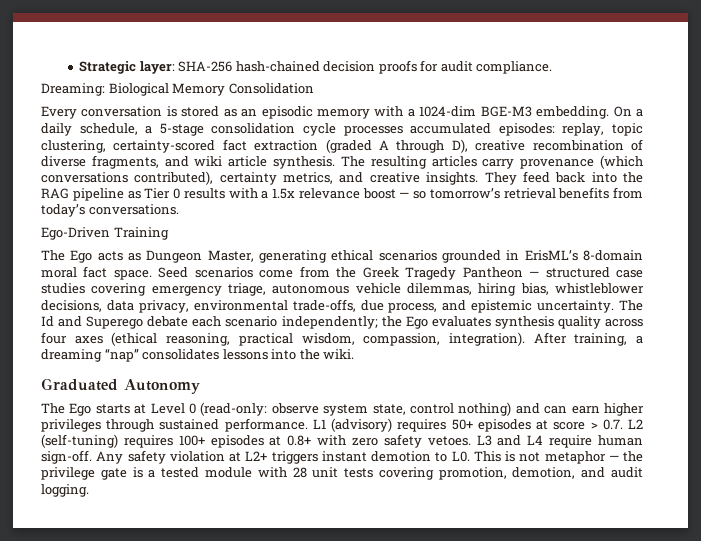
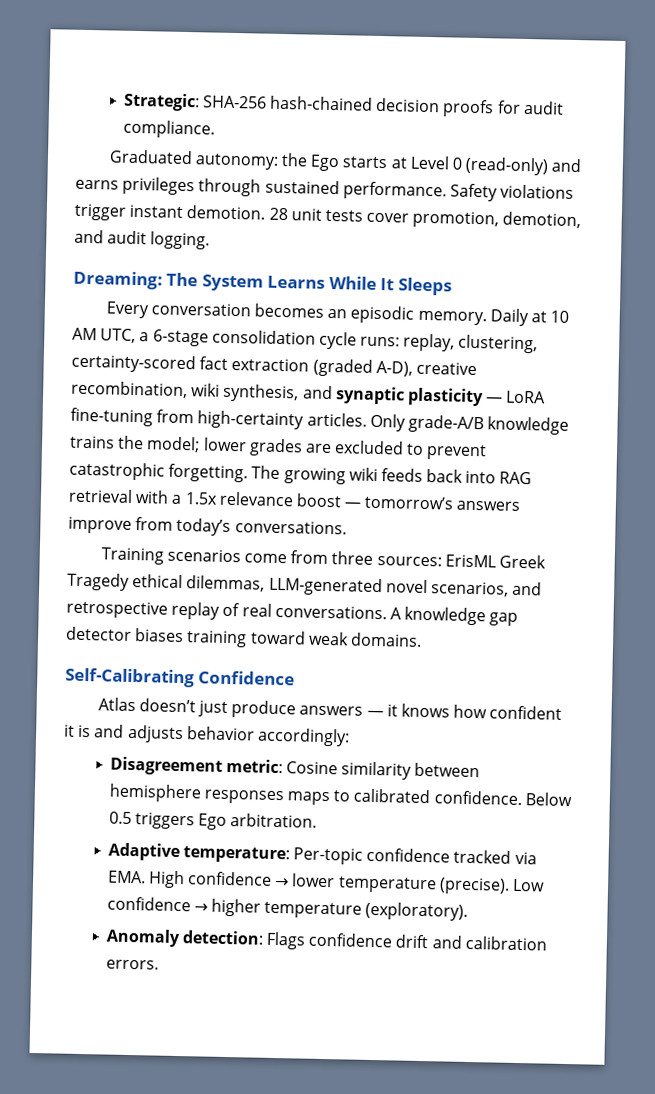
[79,61,175,74] Strategic layer: -> [122,92,200,112] Strategic:
[41,83,314,96] [41,106,644,119] [41,123,644,136] Dreaming: Biological Memory Consolidation // Every conversation is stored as an episodic memory with a 1024-dim BGE-M3 embedding. On a daily schedule, a 5-stage consolidation cycle processes accumulated episodes: replay, topic -> [108,149,583,176] [75,176,575,202] [74,203,582,229] [74,229,211,250] [73,270,452,296] [105,301,570,327] [72,327,456,352] Graduated autonomy: the Ego starts at Level 0 (read-only) and earns privileges through sustained performance. Safety violations trigger instant demotion. 28 unit tests cover promotion, demotion, and audit logging. // Dreaming: The System Learns While It Sleeps // Every conversation becomes an episodic memory. Daily at 10 AM UTC, a 6-stage consolidation cycle runs: replay,
[379,139,643,153] [41,155,643,169] [41,171,644,185] [41,188,225,201] A through D), creative recombination of diverse fragments, and wiki article synthesis. The resulting articles carry provenance (which conversations contributed), certainty metrics, and creative insights. They feed back into the RAG pipeline as Tier 0 results -> [375,360,477,377] [71,380,547,407] [70,407,570,435] [69,435,488,461] [69,461,533,485] [68,488,133,503] A-D), creative recombination, wiki synthesis, and synaptic plasticity — LoRA fine-tuning from high-certainty articles. Only grade-A/B knowledge trains the model; lower grades are excluded to prevent catastrophic forgetting. The growing wiki feeds back into RAG retrieval
[413,187,610,199] so tomorrow’s retrieval benefits -> [364,495,521,511] [68,516,132,534] tomorrow’s answers improve
[41,227,110,240] Ego-Driven -> (347, 527) none
[41,250,643,263] [41,266,643,280] [41,283,644,296] [41,299,643,313] [41,316,643,329] [41,332,643,346] [41,348,355,362] [41,378,200,394] [41,402,644,416] [41,418,644,432] [41,434,643,448] [41,450,643,464] [41,467,643,480] [41,484,89,497] // The Ego acts as Dungeon Master, generating ethical scenarios grounded in ErisML’s 8-domain moral fact space. Seed scenarios come from the Greek Tragedy Pantheon — structured case studies covering emergency triage, autonomous vehicle dilemmas, hiring bias, whistleblower decisions, data privacy, environmental trade-offs, due process, and epistemic uncertainty. The Id and Superego debate each scenario independently; the Ego evaluates synthesis quality across four axes (ethical reasoning, practical wisdom, compassion, integration). After training, a dreaming “nap” consolidates lessons into the wiki. // Graduated Autonomy // The Ego starts at Level 0 (read-only: observe system state, control nothing) and can earn higher privileges through sustained performance. L1 (advisory) requires 50+ episodes at score > 0.7. L2 (self-tuning) requires 100+ episodes at 0.8+ with zero safety vetoes. L3 and L4 require human sign-off. Any safety violation at L2+ triggers instant demotion to L0. This is not metaphor — the privilege gate is a tested module with 28 unit tests covering promotion, demotion, and audit logging. -> [166,548,546,569] [67,572,543,597] [66,600,519,626] [66,626,422,648] [65,667,296,688] [97,697,563,720] [64,724,350,747] [109,756,481,780] [108,783,572,807] [108,811,318,830] [107,842,537,865] [107,870,545,895] [106,896,469,921] [105,928,548,951] [105,959,159,970] scenarios come from three sources: ErisML Greek Tragedy ethical dilemmas, LLM-generated novel scenarios, and retrospective replay of real conversations. A knowledge gap detector biases training toward weak domains. // Self-Calibrating Confidence // Atlas doesn’t just produce answers — it knows how confident it is and adjusts behavior accordingly: // Disagreement metric: Cosine similarity between hemisphere responses maps to calibrated confidence. Below 0.5 triggers Ego arbitration. // Adaptive temperature: Per-topic confidence tracked via EMA. High confidence → lower temperature (precise). Low confidence → higher temperature (exploratory). // Anomaly detection: Flags confidence drift and calibration errors.

